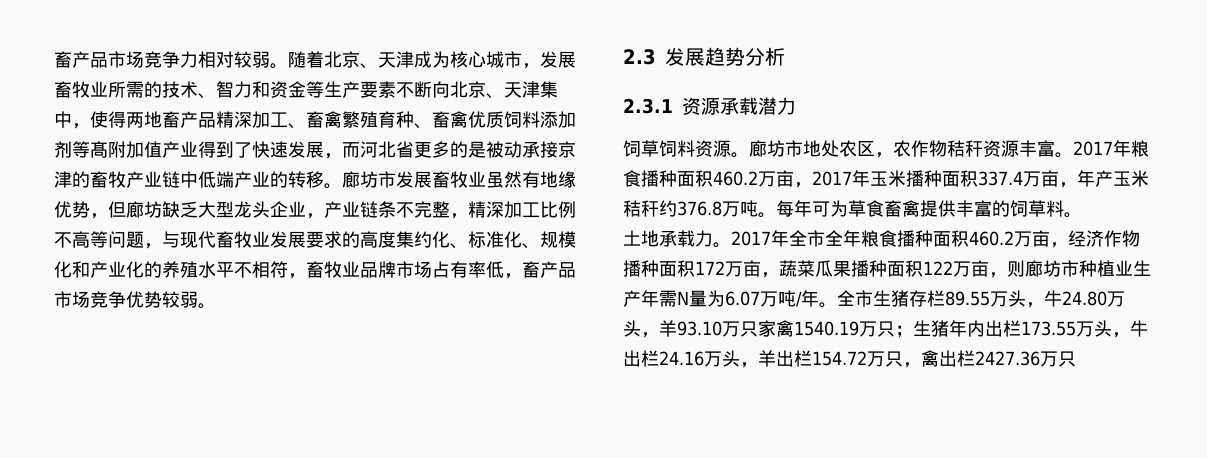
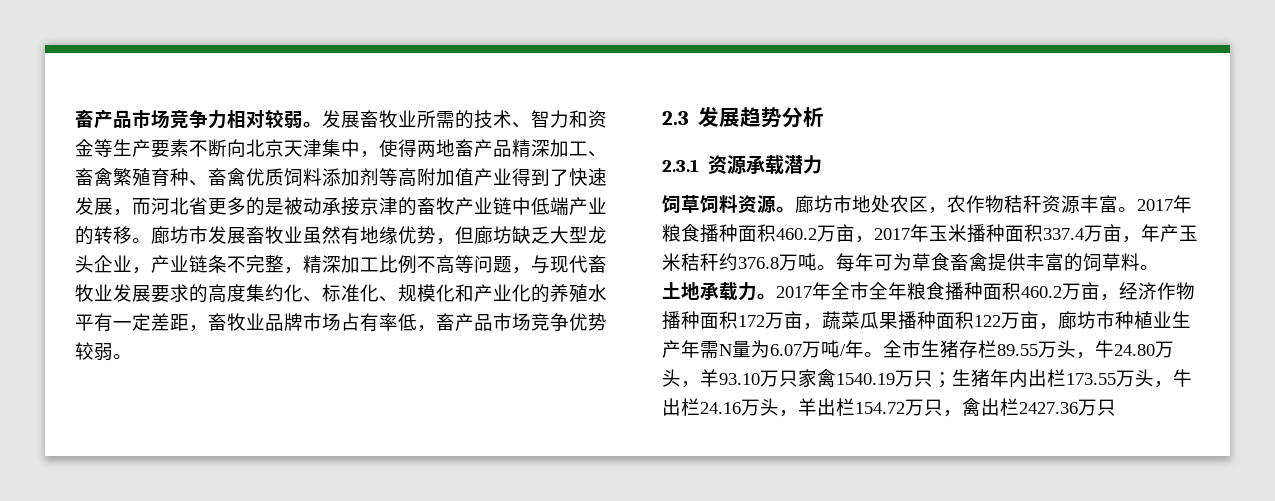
[288,51,540,69] 随着北京、天津成为核心城市， -> (322, 124) none
[486,93,504,99] 、 -> (284, 148) none
[90,141,108,158] 髙 -> [398,168,417,187] 高
[234,261,288,278] 不相符 -> [94,313,189,332] 有一定差距
[1007,260,1025,277] 则 -> (1058, 326) none

